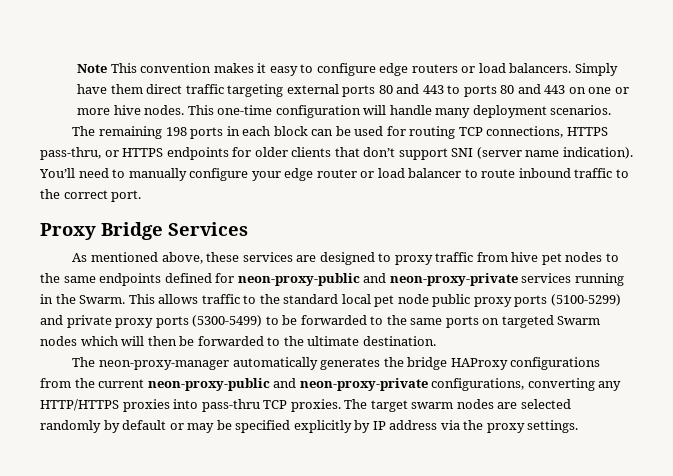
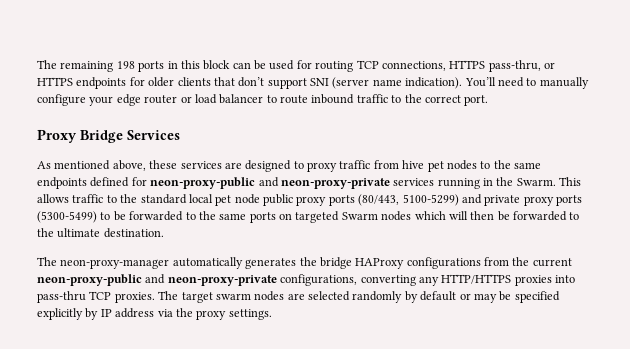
[77,63,618,76] [77,84,629,97] [77,105,612,118] Note This convention makes it easy to configure edge routers or load balancers. Simply have them direct traffic targeting external ports 80 and 443 to ports 80 and 443 on one or more hive nodes. This one-time configuration will handle many deployment scenarios. // -> (37, 64) none
[242,126,271,136] each -> [180,60,200,69] this
[550,294,621,306] (5100-5299) -> [358,194,459,206] (80/443, 5100-5299)

